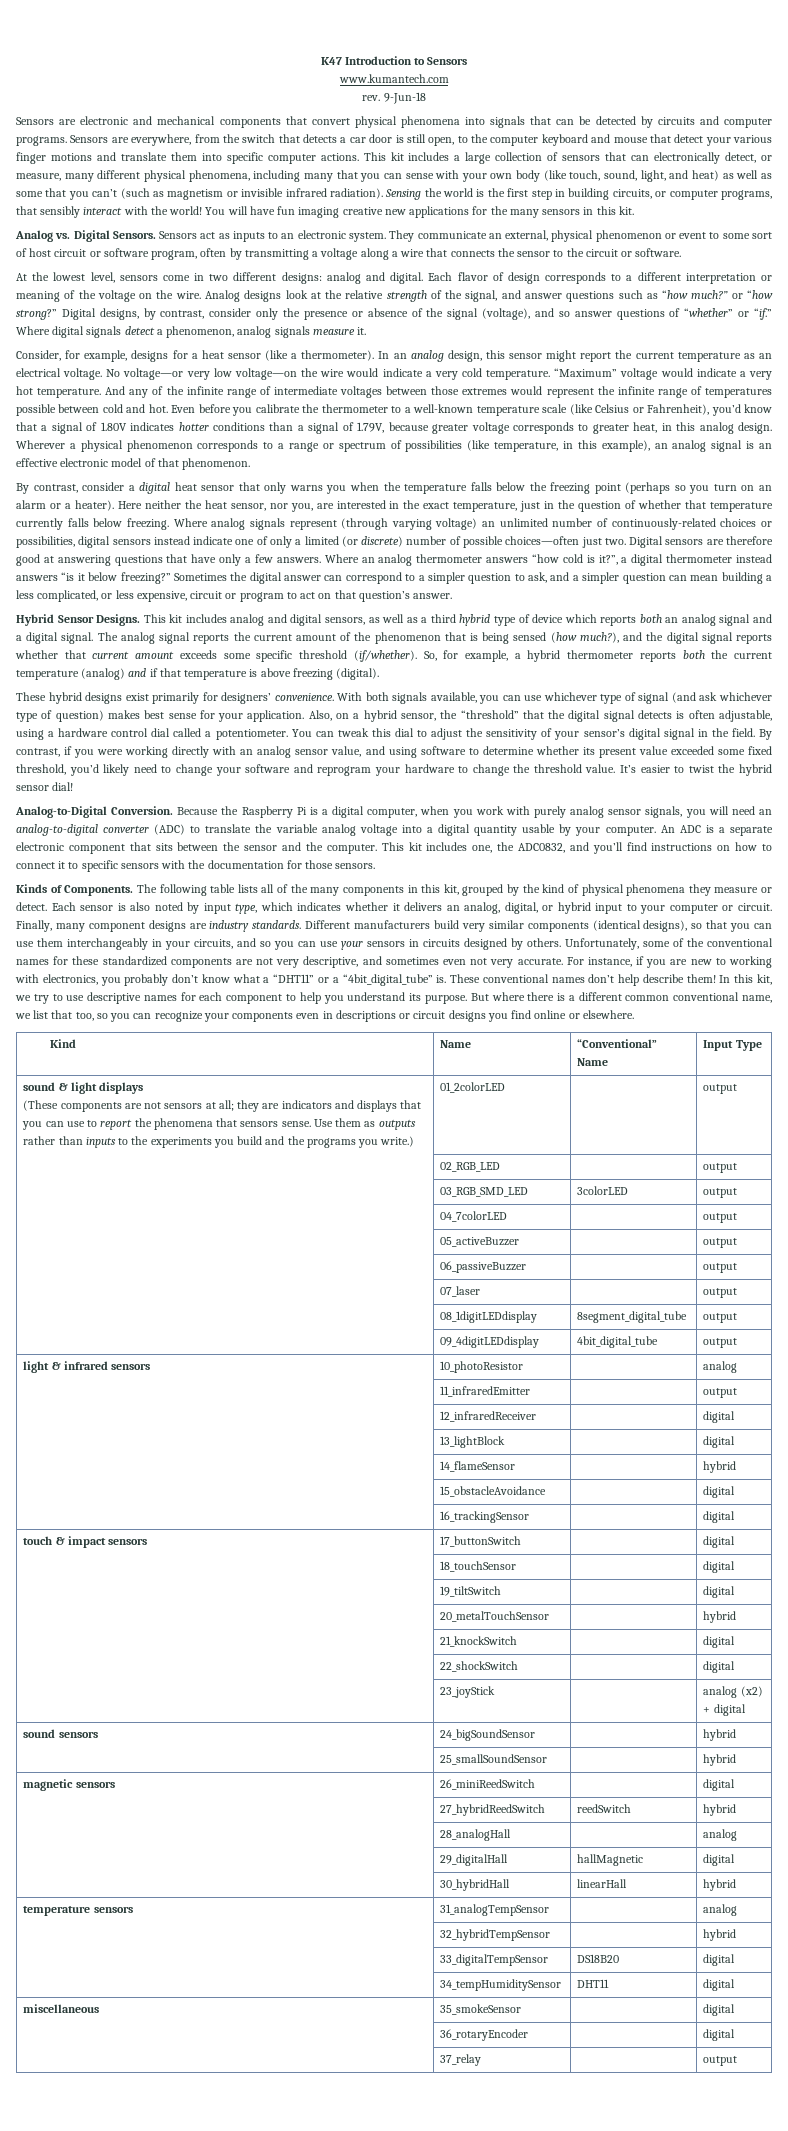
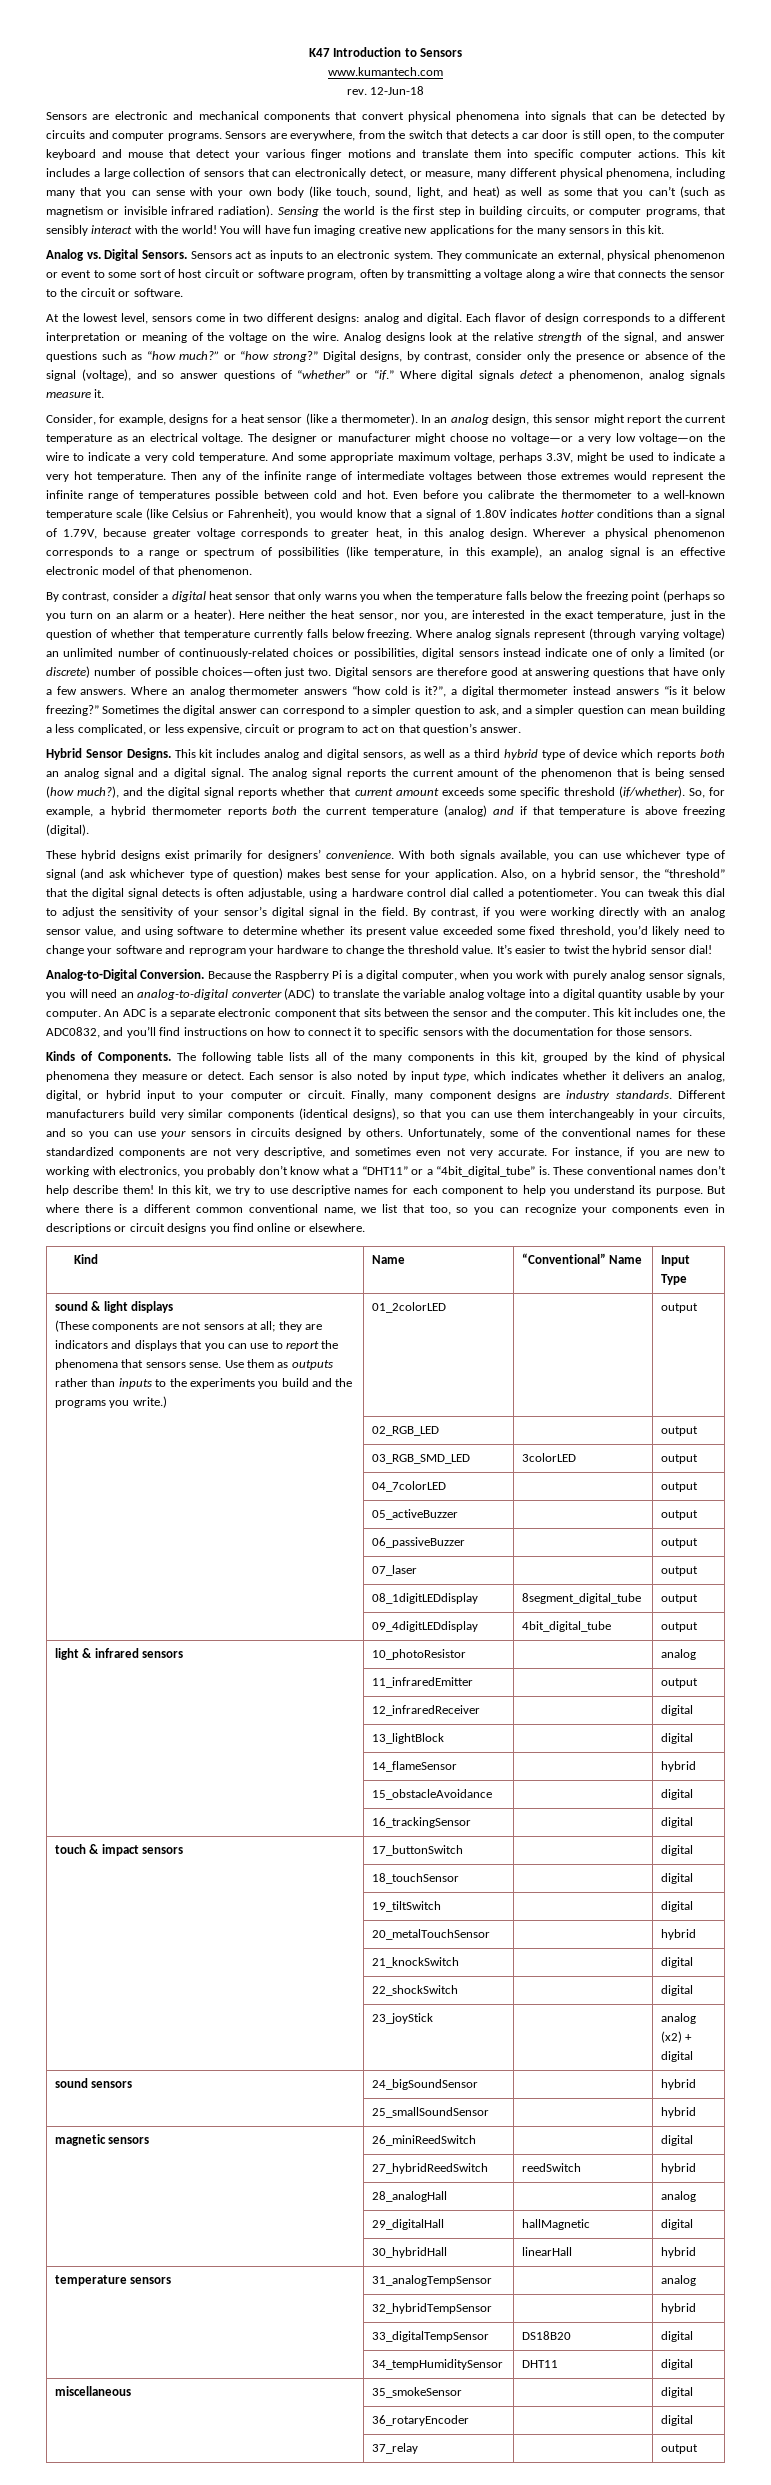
[383,92,426,104] 9-Jun-18 -> [370,86,425,95] 12-Jun-18
[106,368,184,380] No voltage—or -> [247,433,584,444] The designer or manufacturer might choose no voltage—or a
[346,368,379,377] would -> [73,453,85,461] to
[554,368,693,380] “Maximum” voltage would -> [272,452,669,463] And some appropriate maximum voltage, perhaps 3.3V, might be used to
[105,386,126,395] And -> [171,471,197,480] Then
[711,404,741,416] you’d -> [296,509,354,520] you would

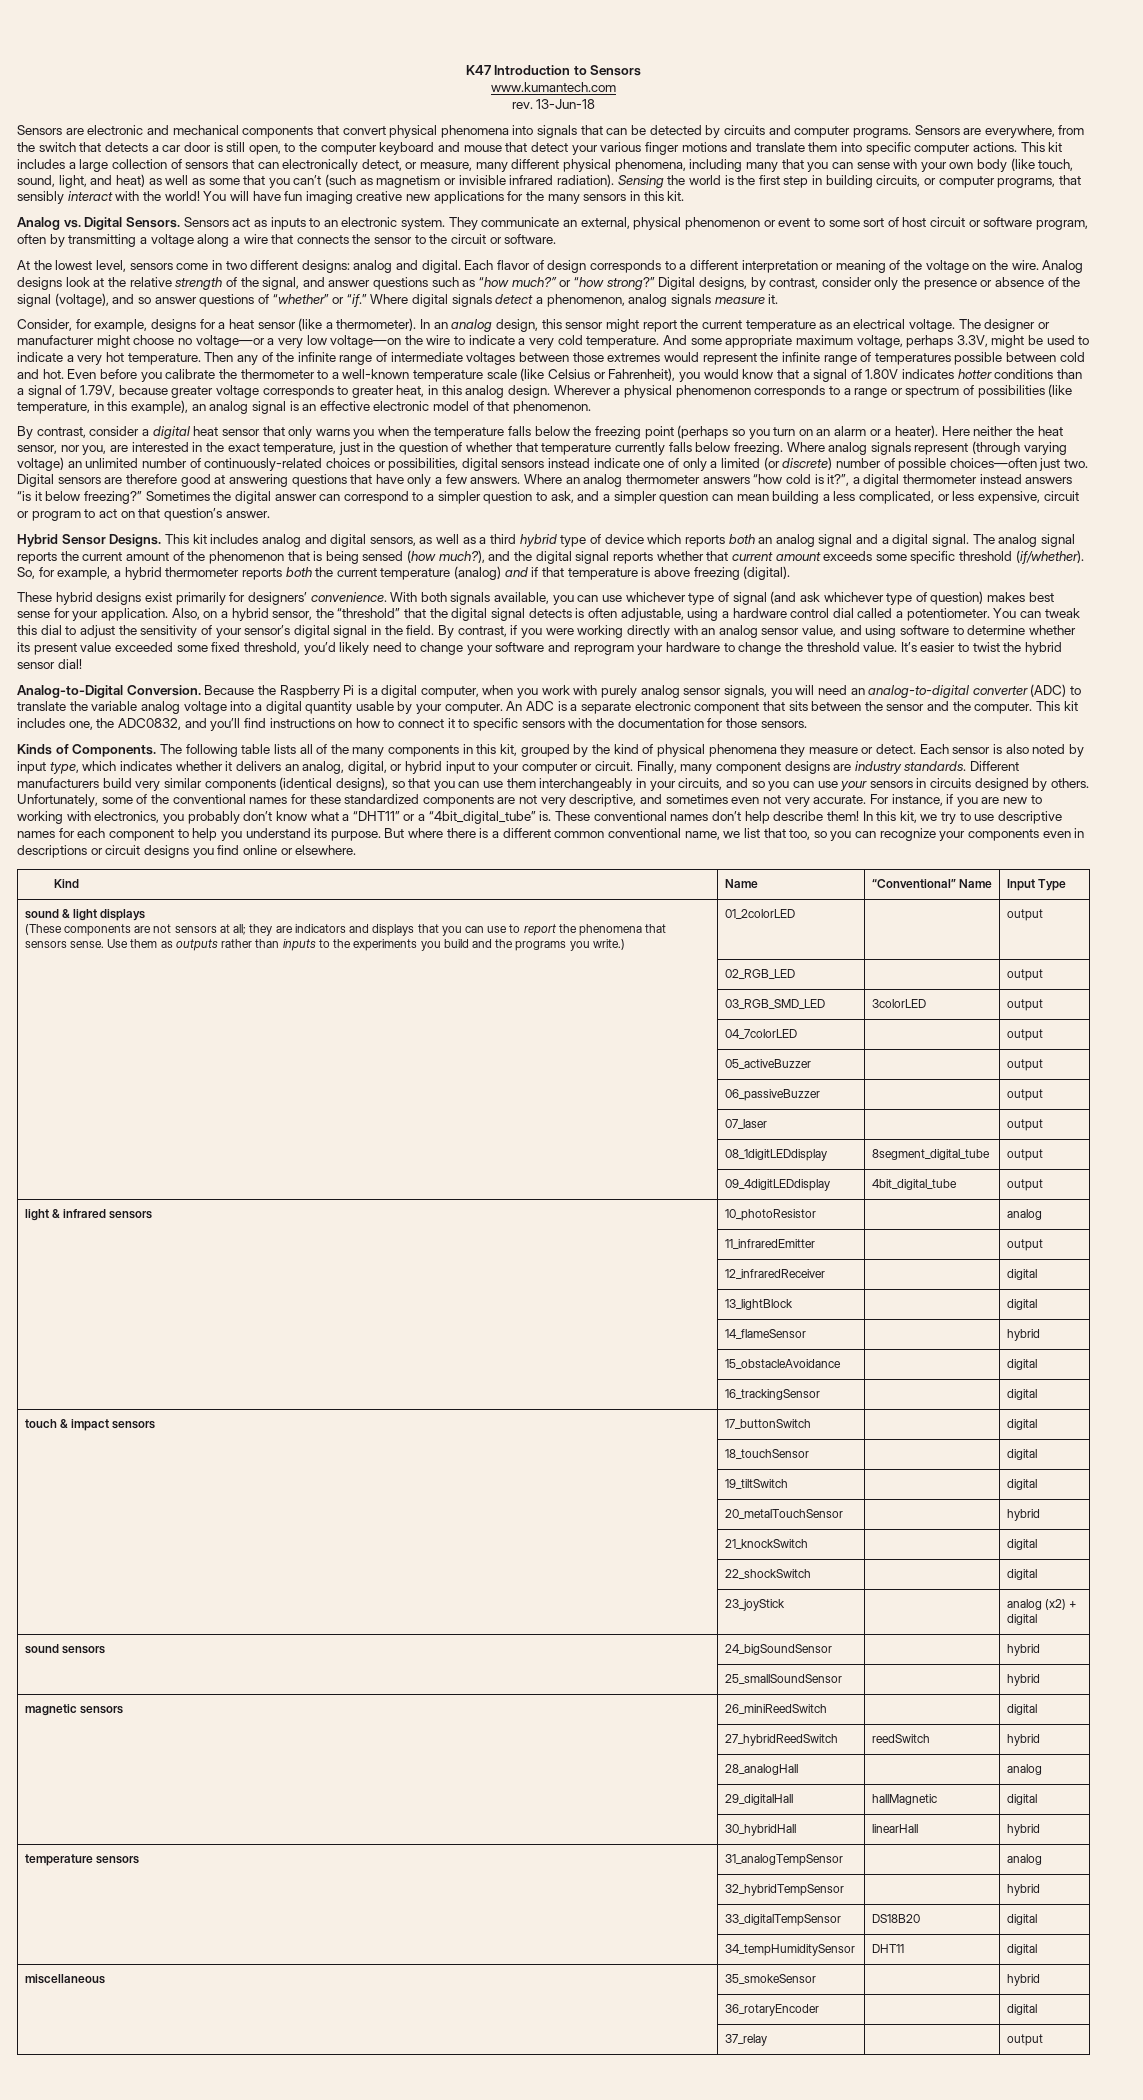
[370,86,425,95] 12-Jun-18 -> [536,99,596,109] 13-Jun-18
[661,2387,694,2398] digital -> [1006,1974,1040,1986] hybrid

